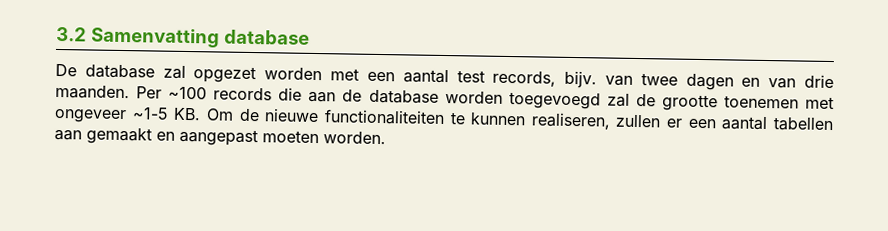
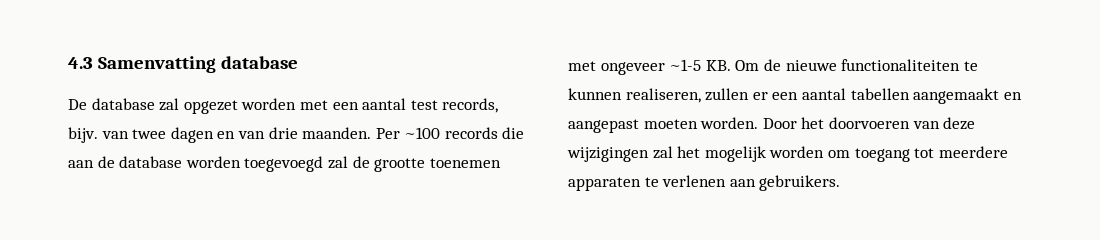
[56,26,87,42] 3.2 -> [68,57,93,69] 4.3
[54,127,152,145] aan gemaakt -> [913,88,1000,104] aangemaakt
(386, 138) none -> [762,117,976,130] [567,146,1008,162] [568,175,841,191] Door het doorvoeren van deze wijzigingen zal het mogelijk worden om toegang tot meerdere apparaten te verlenen aan gebruikers.

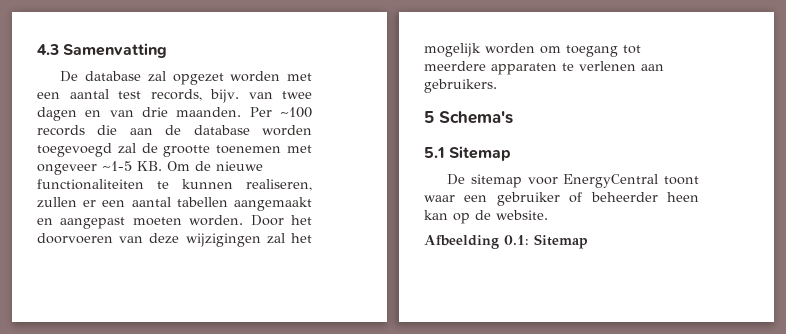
[220,56,298,69] database -> (168, 50) none
(841, 183) none -> [424,111,513,124] [424,146,512,161] [447,174,699,188] [424,192,699,206] [424,210,548,224] [424,234,588,249] // 5 Schema's // 5.1 Sitemap // De sitemap voor EnergyCentral toont waar een gebruiker of beheerder heen kan op de website. // Afbeelding 0.1: Sitemap

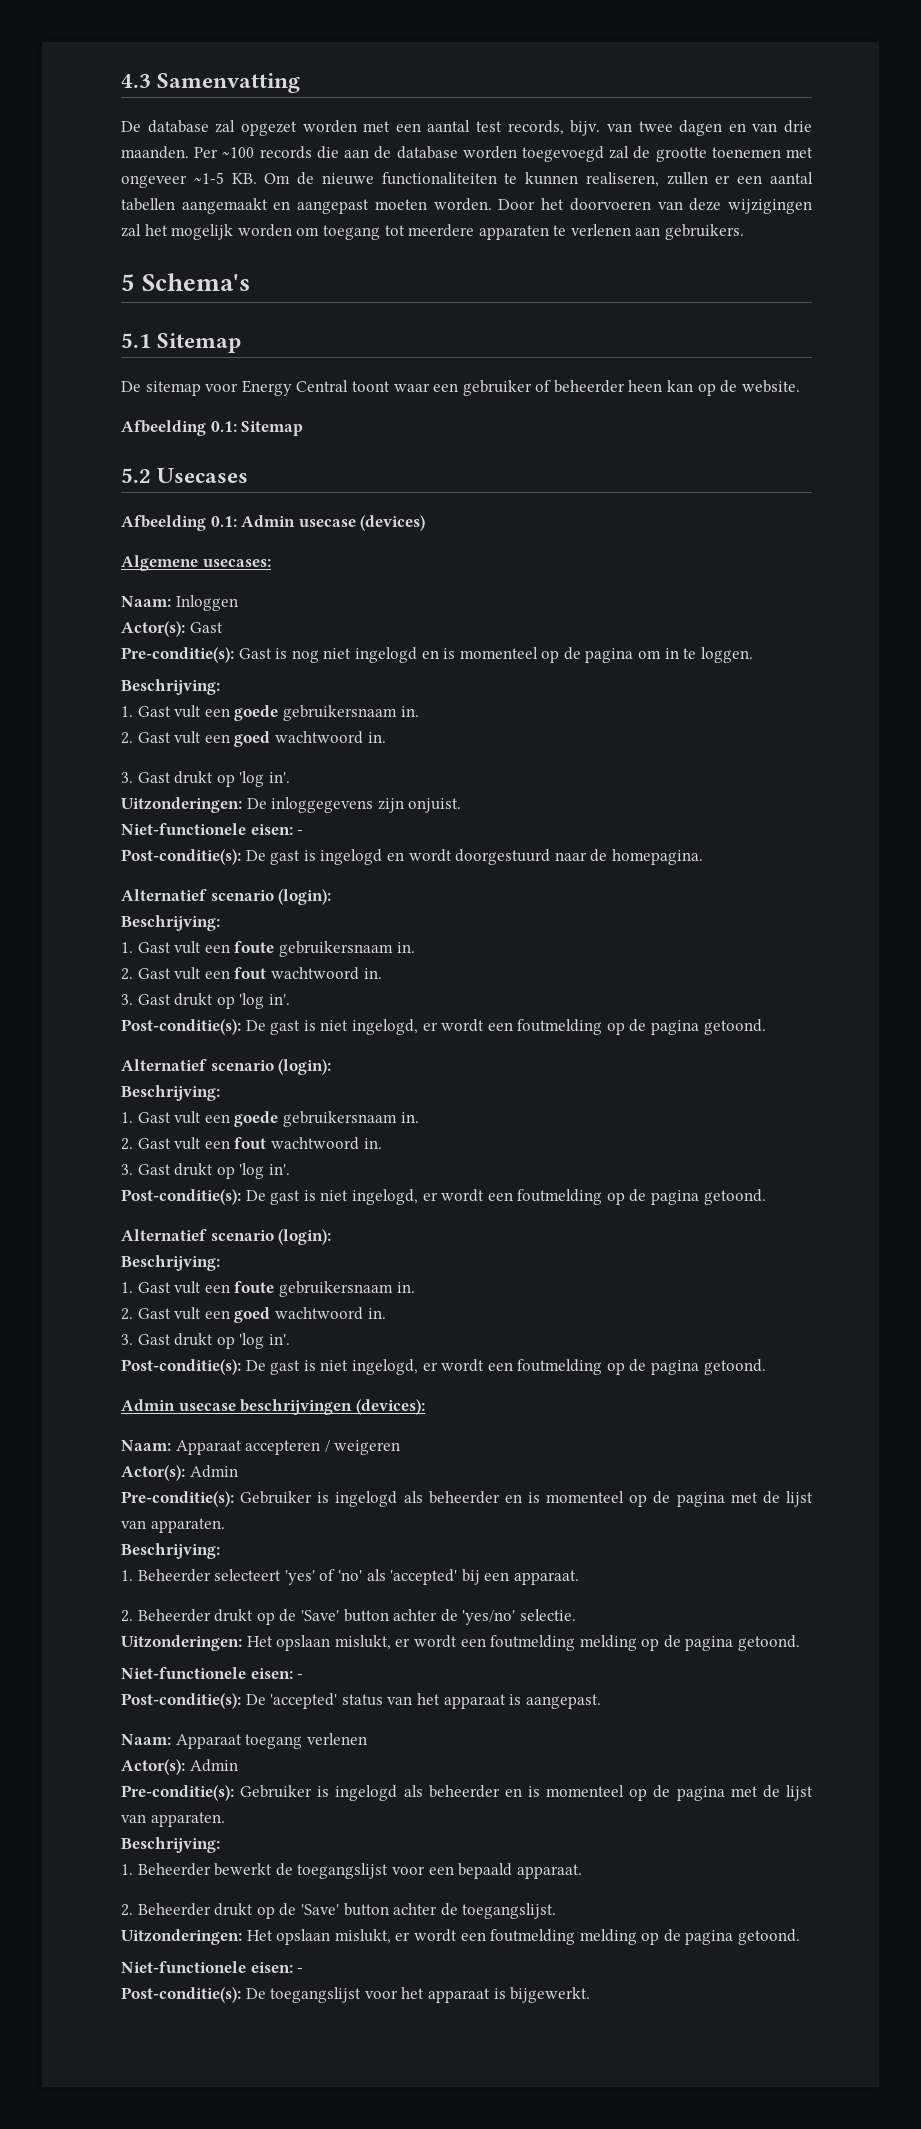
[563,174,659,188] EnergyCentral -> [241,380,349,396] Energy Central
(588, 241) none -> [121,468,249,483] [121,515,426,531] [121,555,271,571] [121,595,238,611] [121,621,223,637] [121,647,753,663] [121,679,220,695] [121,705,419,721] [121,731,386,747] [121,771,290,787] [121,797,462,813] [121,823,304,835] [121,849,703,865] [121,889,332,905] [121,915,220,931] [121,941,415,957] [121,967,382,980] [121,993,290,1009] [121,1019,766,1035] [121,1059,332,1075] [121,1085,220,1101] [121,1111,419,1127] [121,1137,382,1150] [121,1163,290,1179] [121,1189,766,1205] [121,1229,332,1245] [121,1255,220,1271] [121,1281,415,1297] [121,1307,386,1323] [121,1333,290,1349] [121,1359,766,1375] [121,1399,425,1415] [121,1440,401,1455] [121,1465,238,1481] [121,1491,813,1507] [121,1518,225,1533] [121,1543,220,1559] [121,1569,579,1585] [121,1609,576,1625] [121,1635,801,1651] [121,1667,304,1679] [121,1693,601,1709] [121,1733,367,1749] [121,1759,238,1775] [121,1785,813,1801] [121,1812,225,1827] [121,1837,220,1853] [121,1863,582,1879] [121,1903,557,1919] [121,1929,801,1945] [121,1961,304,1973] [121,1987,591,2003] // 5.2 Usecases // Afbeelding 0.1: Admin usecase (devices) // Algemene usecases: // Naam: Inloggen // Actor(s): Gast // Pre-conditie(s): Gast is nog niet ingelogd en is momenteel op de pagina om in te loggen. // Beschrijving: // 1. Gast vult een goede gebruikersnaam in. // 2. Gast vult een goed wachtwoord in. // 3. Gast drukt op 'log in'. // Uitzonderingen: De inloggegevens zijn onjuist. // Niet-functionele eisen: - // Post-conditie(s): De gast is ingelogd en wordt doorgestuurd naar de homepagina. // Alternatief scenario (login): // Beschrijving: // 1. Gast vult een foute gebruikersnaam in. // 2. Gast vult een fout wachtwoord in. // 3. Gast drukt op 'log in'. // Post-conditie(s): De gast is niet ingelogd, er wordt een foutmelding op de pagina getoond. // Alternatief scenario (login): // Beschrijving: // 1. Gast vult een goede gebruikersnaam in. // 2. Gast vult een fout wachtwoord in. // 3. Gast drukt op 'log in'. // Post-conditie(s): De gast is niet ingelogd, er wordt een foutmelding op de pagina getoond. // Alternatief scenario (login): // Beschrijving: // 1. Gast vult een foute gebruikersnaam in. // 2. Gast vult een goed wachtwoord in. // 3. Gast drukt op 'log in'. // Post-conditie(s): De gast is niet ingelogd, er wordt een foutmelding op de pagina getoond. // Admin usecase beschrijvingen (devices): // Naam: Apparaat accepteren / weigeren // Actor(s): Admin // Pre-conditie(s): Gebruiker is ingelogd als beheerder en is momenteel op de pagina met de lijst van apparaten. // Beschrijving: // 1. Beheerder selecteert 'yes' of 'no' als 'accepted' bij een apparaat. // 2. Beheerder drukt op de 'Save' button achter de 'yes/no' selectie. // Uitzonderingen: Het opslaan mislukt, er wordt een foutmelding melding op de pagina getoond. // Niet-functionele eisen: - // Post-conditie(s): De 'accepted' status van het apparaat is aangepast. // Naam: Apparaat toegang verlenen // Actor(s): Admin // Pre-conditie(s): Gebruiker is ingelogd als beheerder en is momenteel op de pagina met de lijst van apparaten. // Beschrijving: // 1. Beheerder bewerkt de toegangslijst voor een bepaald apparaat. // 2. Beheerder drukt op de 'Save' button achter de toegangslijst. // Uitzonderingen: Het opslaan mislukt, er wordt een foutmelding melding op de pagina getoond. // Niet-functionele eisen: - // Post-conditie(s): De toegangslijst voor het apparaat is bijgewerkt.

